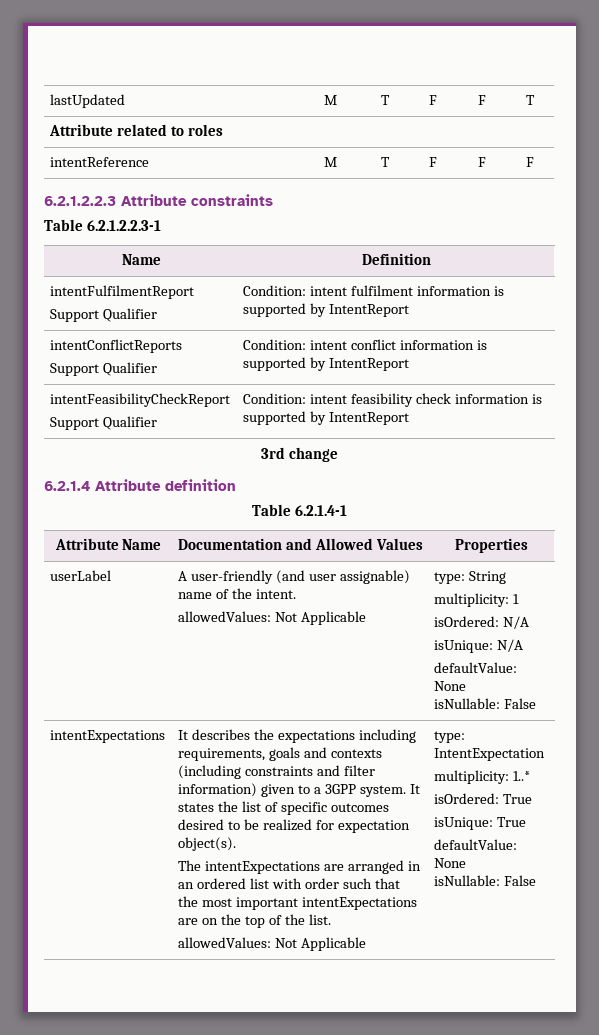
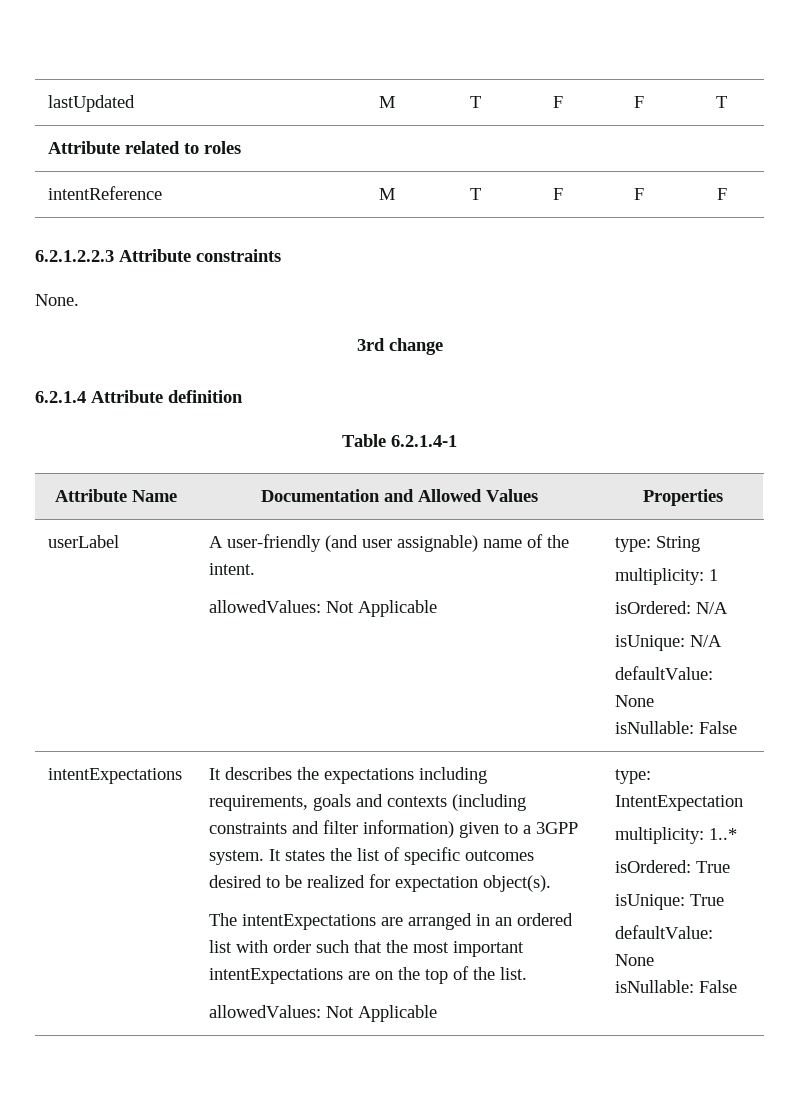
[44,219,161,231] [121,254,161,265] [361,253,431,265] [50,285,195,299] [50,308,158,322] [243,285,504,296] [243,303,409,317] [50,339,183,353] [50,362,158,376] [243,339,487,350] [243,357,409,371] [50,393,231,407] [50,416,158,430] [243,393,542,407] [243,411,409,425] Table 6.2.1.2.2.3-1 // Name | Definition // intentFulfilmentReport // Support Qualifier | Condition: intent fulfilment information is supported by IntentReport // intentConflictReports // Support Qualifier | Condition: intent conflict information is supported by IntentReport // intentFeasibilityCheckReport // Support Qualifier | Condition: intent feasibility check information is supported by IntentReport -> [35,294,79,306] None.

